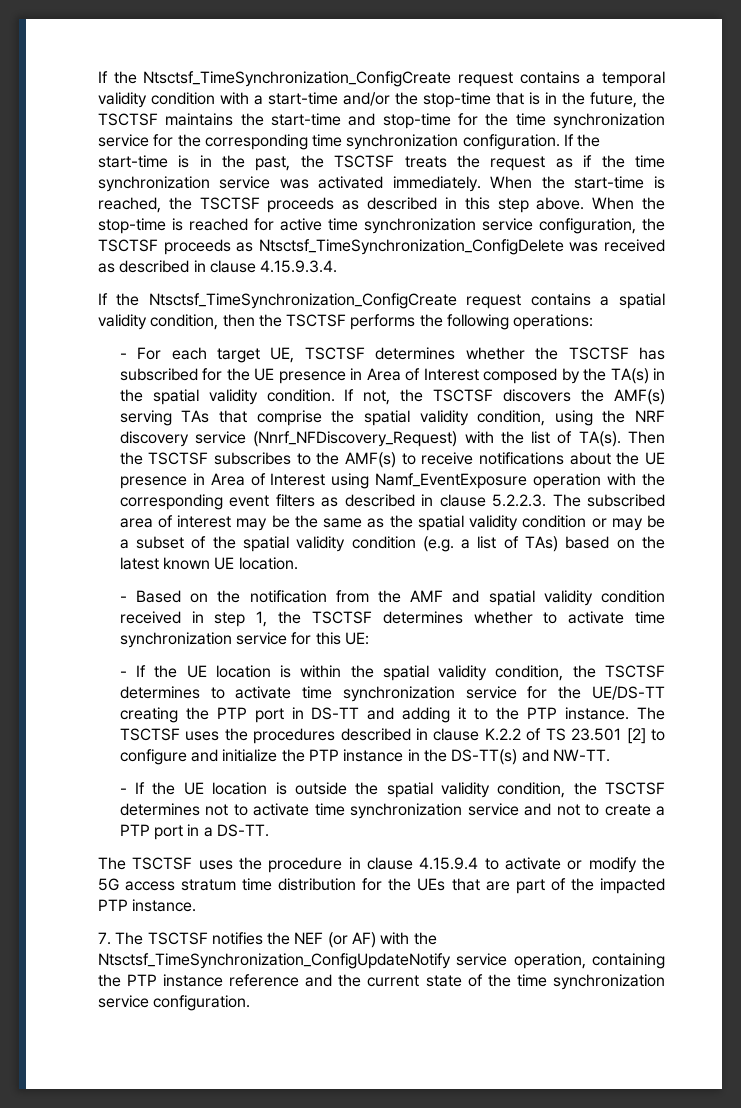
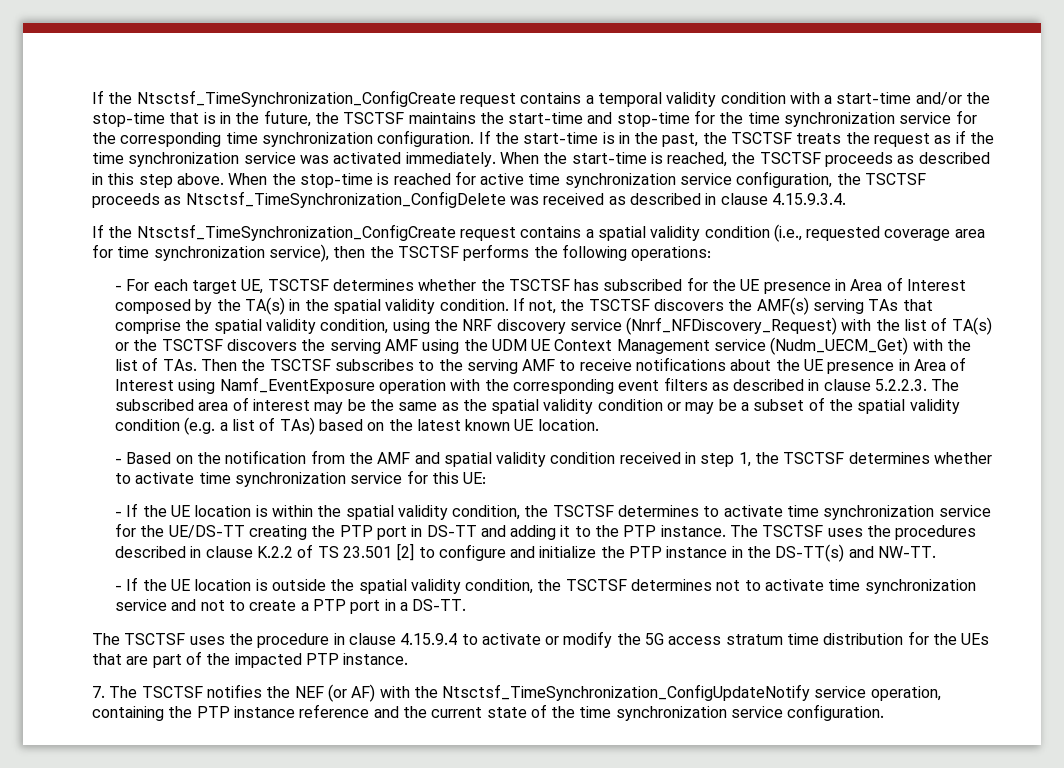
[150,314,219,330] condition, -> [704,224,985,242] [91,244,329,262] condition (i.e., requested coverage area for time synchronization service),
[578,431,621,447] TA(s). -> [951,317,992,335] [114,337,972,355] [114,357,197,371] TA(s) or the TSCTSF discovers the serving AMF using the UDM UE Context Management service (Nudm_UECM_Get) with the list of TAs.
[345,452,397,468] AMF(s) -> [466,359,556,374] serving AMF

